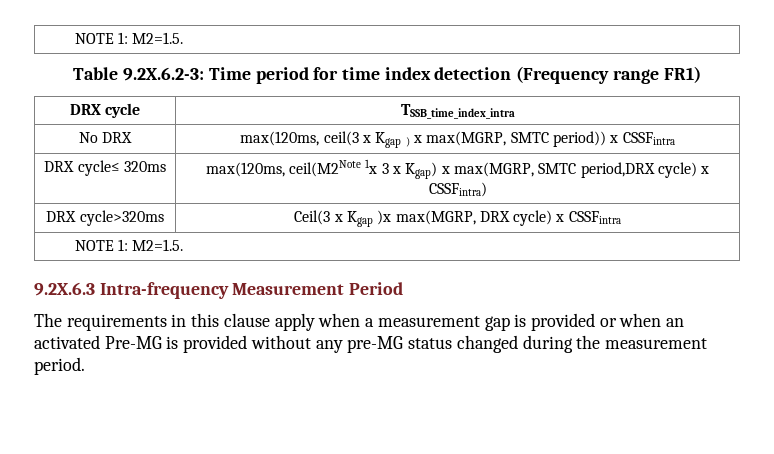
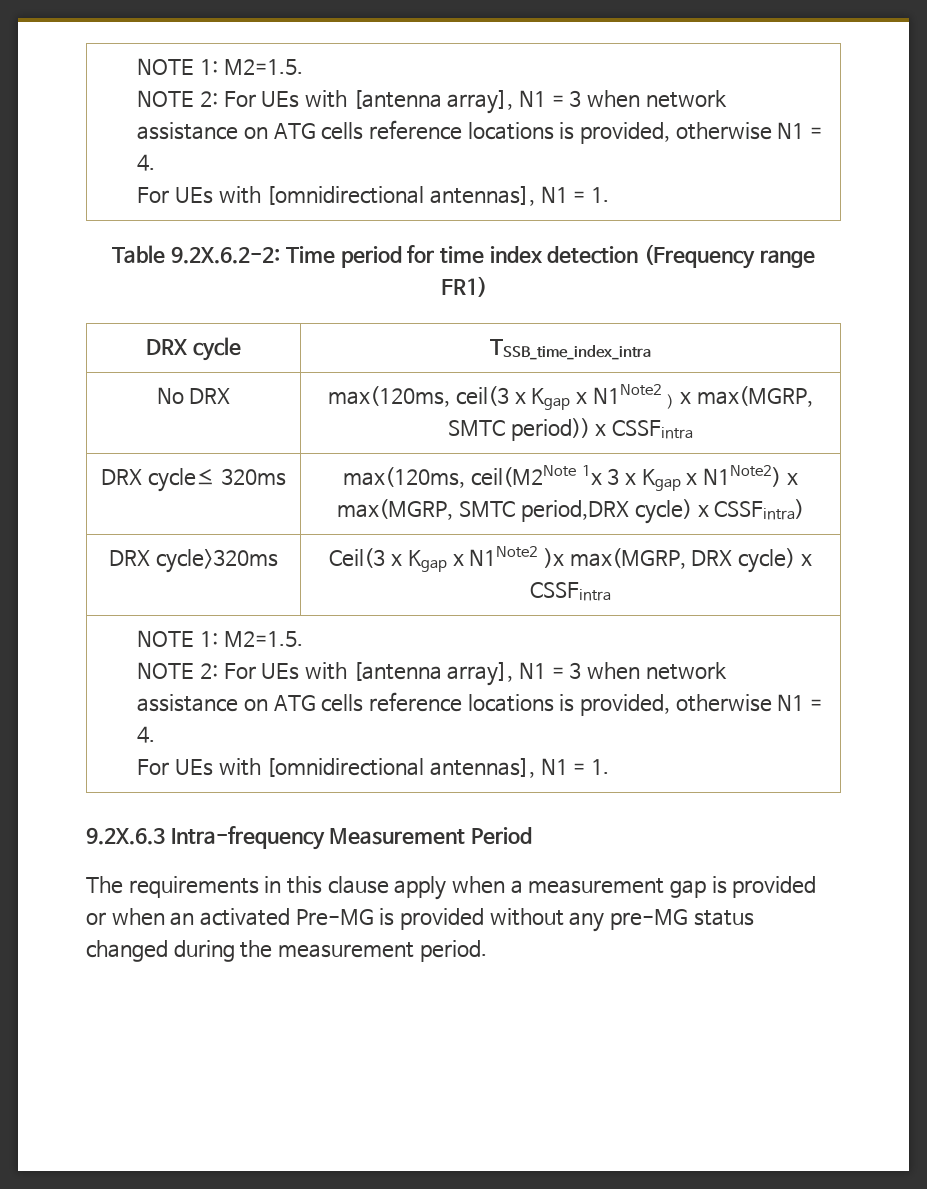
[74,32,184,44] NOTE 1: M2=1.5. -> [137,58,303,75] [137,90,727,114] [137,120,822,144] [137,154,156,171] [137,186,609,206] NOTE 1: M2=1.5. // NOTE 2: For UEs with [antenna array], N1 = 3 when network assistance on ATG cells reference locations is provided, otherwise N1 = 4. // For UEs with [omnidirectional antennas], N1 = 1.
[123,67,205,81] 9.2X.6.2-3: -> [171,246,281,264] 9.2X.6.2-2:
(402, 140) none -> [576,384,662,404] x N1Note2
[405,162,438,179] Kgap) -> [641,465,782,491] Kgap x N1Note2)
(373, 219) none -> [452,546,539,566] x N1Note2
(184, 245) none -> [137,662,727,686] [137,692,822,716] [137,726,156,743] [137,758,609,778] // NOTE 2: For UEs with [antenna array], N1 = 3 when network assistance on ATG cells reference locations is provided, otherwise N1 = 4. // For UEs with [omnidirectional antennas], N1 = 1.

